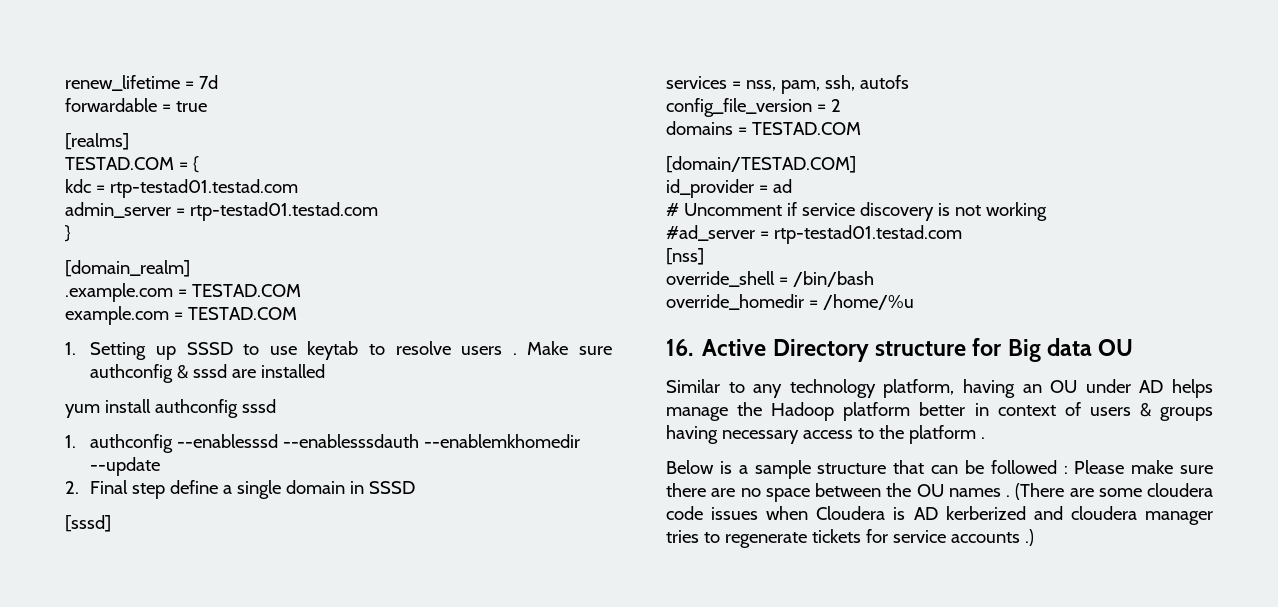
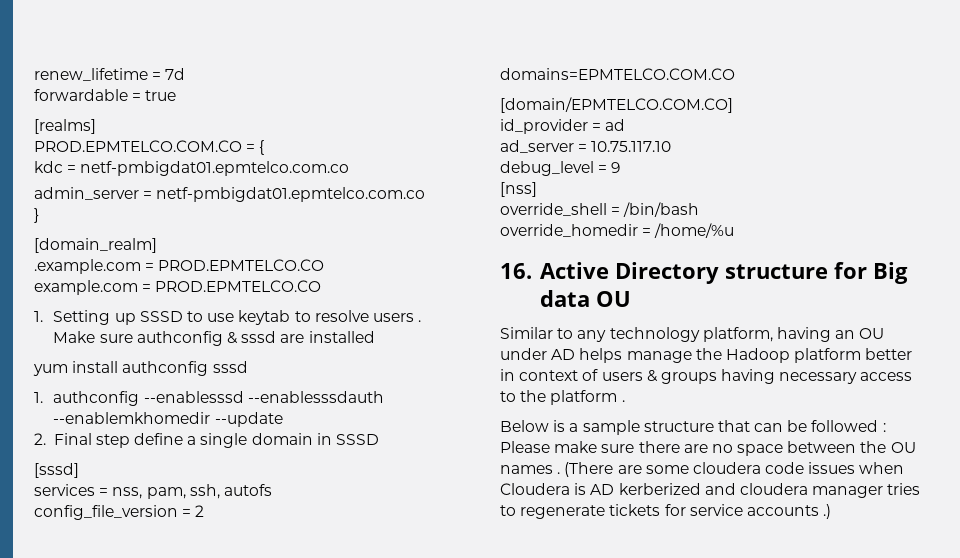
[65,157,174,170] TESTAD.COM -> [34,140,242,152] PROD.EPMTELCO.COM.CO
[109,179,298,198] rtp-testad01.testad.com -> [80,161,350,176] netf-pmbigdat01.epmtelco.com.co
[189,202,378,221] rtp-testad01.testad.com -> [156,187,426,202] netf-pmbigdat01.epmtelco.com.co
[191,284,301,297] TESTAD.COM -> [158,259,325,271] PROD.EPMTELCO.CO
[187,307,297,320] TESTAD.COM -> [155,280,322,292] PROD.EPMTELCO.CO
[666,121,861,135] [666,156,856,173] domains = TESTAD.COM // [domain/TESTAD.COM] -> [500,68,735,80] [500,97,733,113] domains=EPMTELCO.COM.CO // [domain/EPMTELCO.COM.CO]
[666,202,1047,221] [666,225,962,244] # Uncomment if service discovery is not working // #ad_server = rtp-testad01.testad.com -> [500,140,672,153] [500,161,621,176] ad_server = 10.75.117.10 // debug_level = 9

